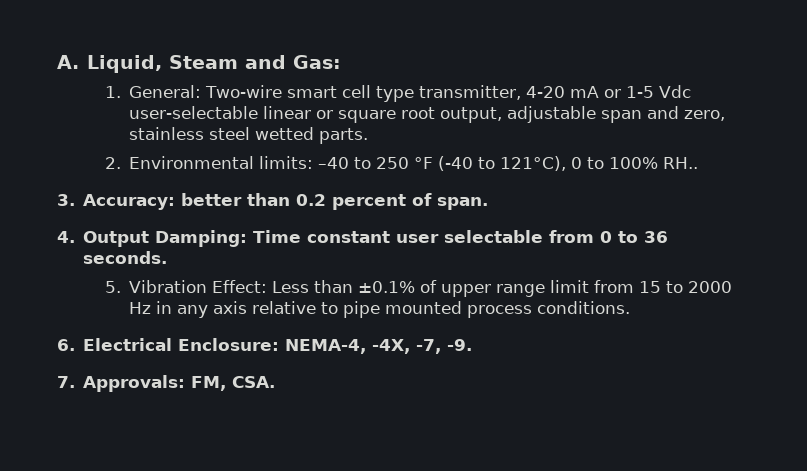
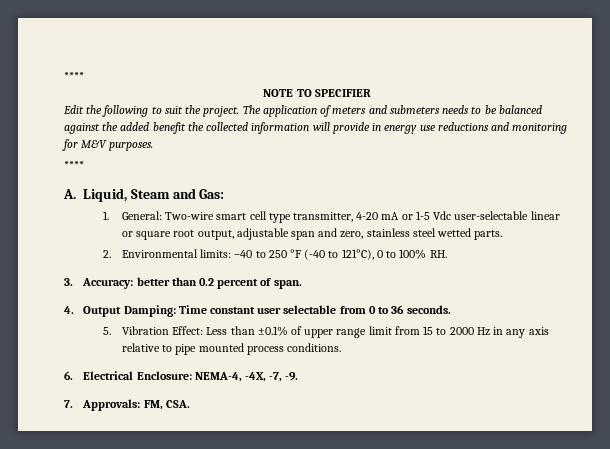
(57, 62) none -> [64,72,84,80] [263,89,371,97] [63,105,542,117] [64,122,568,134] [62,139,154,151] [64,161,84,169] **** // NOTE TO SPECIFIER // Edit the following to suit the project. The application of meters and submeters needs to be balanced against the added benefit the collected information will provide in energy use reductions and monitoring for M&V purposes. // **** //
[663,157,699,169] RH.. -> [429,250,447,258] RH.

